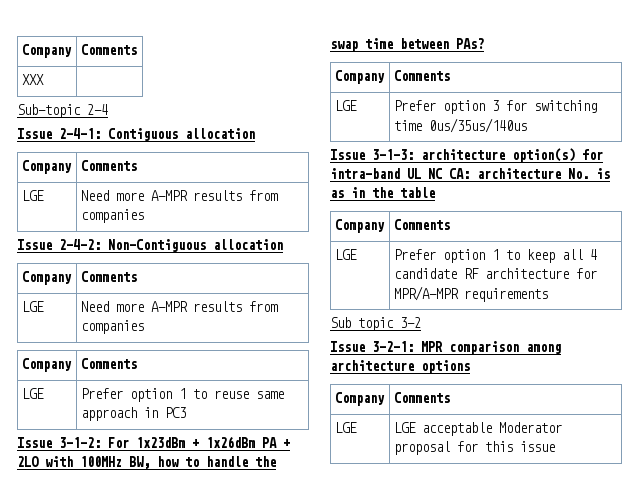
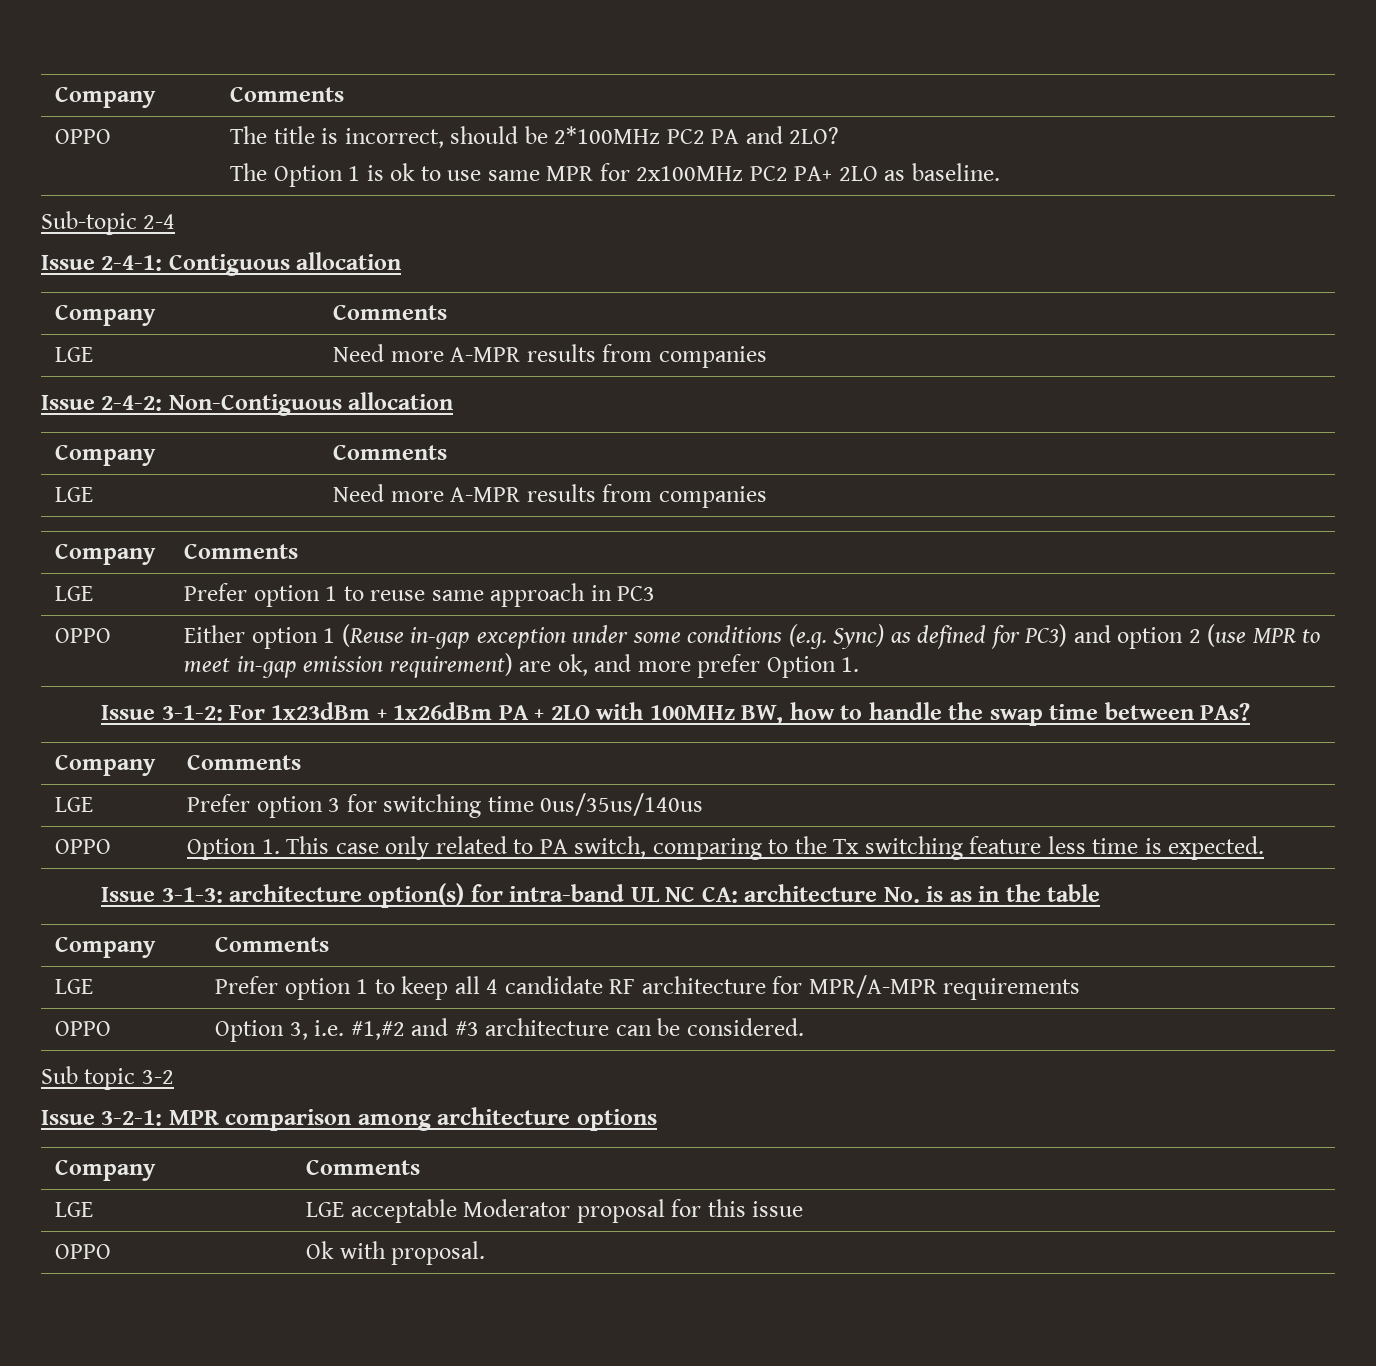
[21,44,72,58] [80,44,137,55] [21,74,44,85] Company | Comments // XXX | -> [55,87,157,108] [230,87,345,102] [55,129,112,144] [230,126,840,148] [230,163,1000,187] Company | Comments // OPPO | The title is incorrect, should be 2*100MHz PC2 PA and 2LO? // The Option 1 is ok to use same MPR for 2x100MHz PC2 PA+ 2LO as baseline.
(186, 412) none -> [55,628,112,643] [184,624,1321,649] [184,653,860,678] // OPPO | Either option 1 (Reuse in-gap exception under some conditions (e.g. Sync) as defined for PC3) and option 2 (use MPR to meet in-gap emission requirement) are ok, and more prefer Option 1.
(527, 125) none -> [55,839,112,854] [187,836,1265,860] // OPPO | Option 1. This case only related to PA switch, comparing to the Tx switching feature less time is expected.
(548, 295) none -> [55,1021,112,1036] [215,1018,804,1042] // OPPO | Option 3, i.e. #1,#2 and #3 architecture can be considered.
(555, 446) none -> [55,1244,112,1259] [306,1241,486,1265] // OPPO | Ok with proposal.

